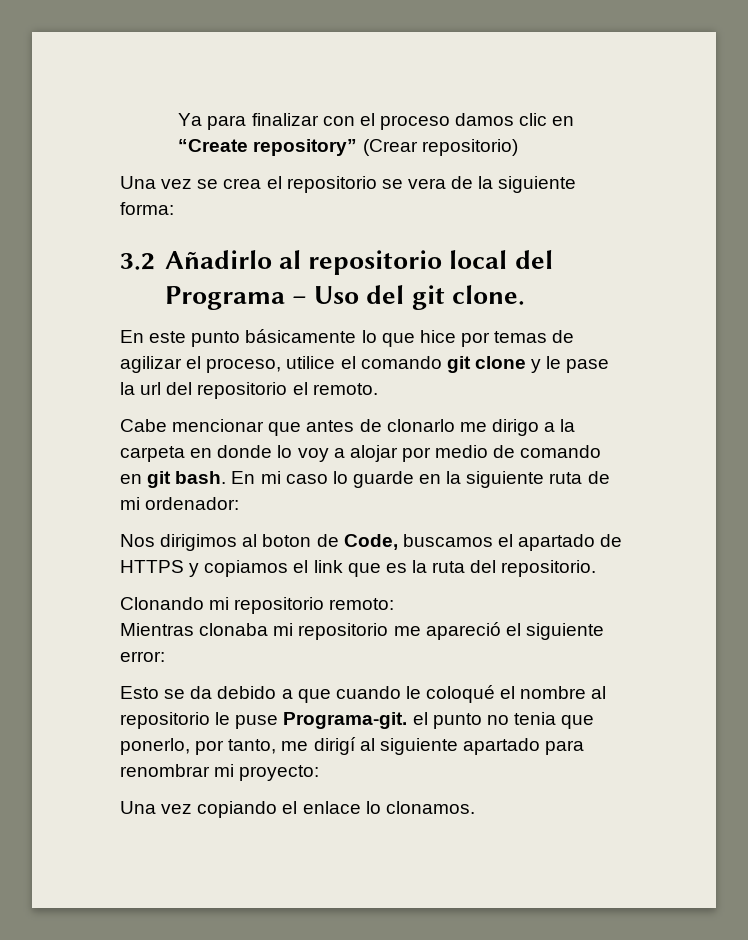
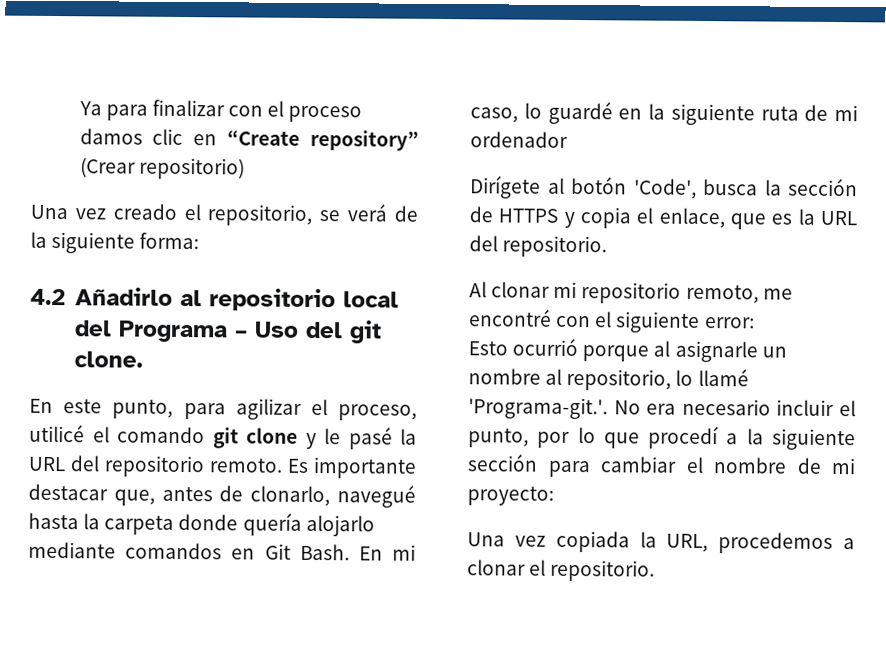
[197,176,446,193] se crea el repositorio se vera -> [112,203,388,226] creado el repositorio, se verá
[120,253,155,270] 3.2 -> [30,288,66,306] 4.2
[191,329,575,347] punto básicamente lo que hice por temas de -> [112,399,226,420] punto, para
[286,356,336,369] utilice -> [29,424,85,443] utilicé
[566,359,610,373] [120,382,162,395] pase la url -> [348,427,417,450] [28,456,66,472] pasé la URL
[292,382,308,395] el -> (205, 466) none
[120,419,576,436] [120,445,602,462] [120,471,414,488] // Cabe mencionar que antes de clonarlo me dirigo a la carpeta en donde lo voy a alojar por medio de comando en git bash. En mi caso lo guarde -> [287,457,417,479] [28,483,417,508] [28,512,375,537] [28,541,417,561] [470,101,613,125] Es importante destacar que, antes de clonarlo, navegué hasta la carpeta donde quería alojarlo mediante comandos en Git Bash. En mi caso, lo guardé
[145,497,240,510] [120,534,623,551] [120,560,343,577] ordenador: // Nos dirigimos al boton de Code, buscamos el apartado de HTTPS y copiamos el link -> [470,131,568,148] [470,175,858,199] [469,206,725,229] ordenador // Dirígete al botón 'Code', busca la sección de HTTPS y copia el enlace,
[432,561,466,573] ruta -> [820,210,857,226] URL
[120,597,395,614] [120,622,604,640] [120,651,165,662] [120,685,607,703] [120,712,595,729] [120,737,585,755] [120,764,320,781] [120,801,475,818] Clonando mi repositorio remoto: // Mientras clonaba mi repositorio me apareció el siguiente error: // Esto se da debido a que cuando le coloqué el nombre al repositorio le puse Programa-git. el punto no tenia que ponerlo, por tanto, me dirigí al siguiente apartado para renombrar mi proyecto: // Una vez copiando el enlace lo clonamos. -> [469,281,793,304] [469,309,755,333] [468,338,787,363] [468,368,749,391] [468,397,856,420] [468,425,856,451] [467,454,856,478] [467,486,554,506] [467,530,855,555] [467,559,656,582] Al clonar mi repositorio remoto, me encontré con el siguiente error: // Esto ocurrió porque al asignarle un nombre al repositorio, lo llamé 'Programa-git.'. No era necesario incluir el punto, por lo que procedí a la siguiente sección para cambiar el nombre de mi proyecto: // Una vez copiada la URL, procedemos a clonar el repositorio.

